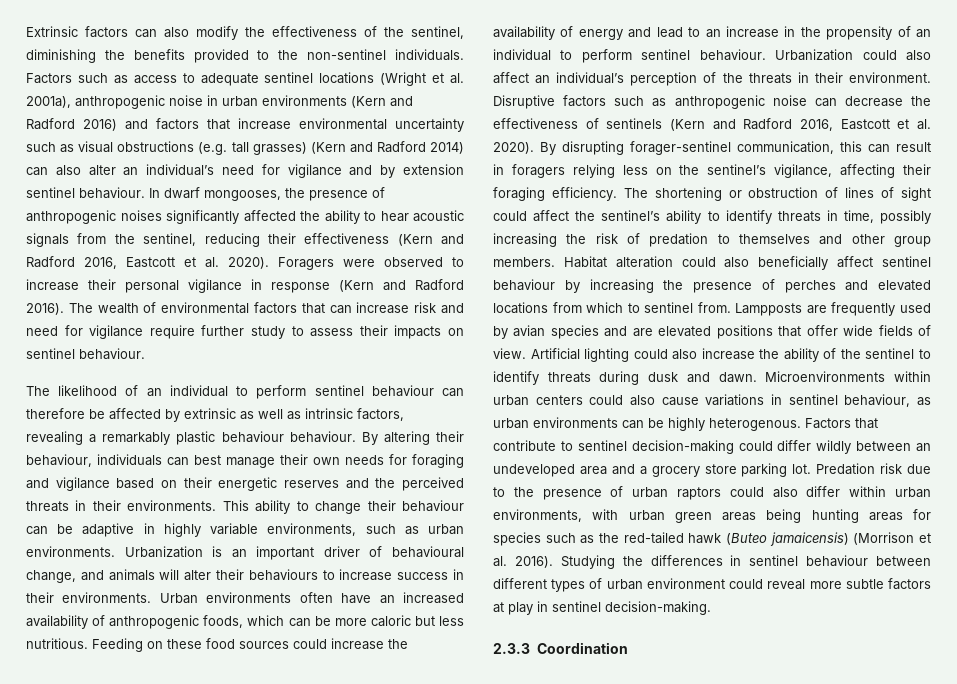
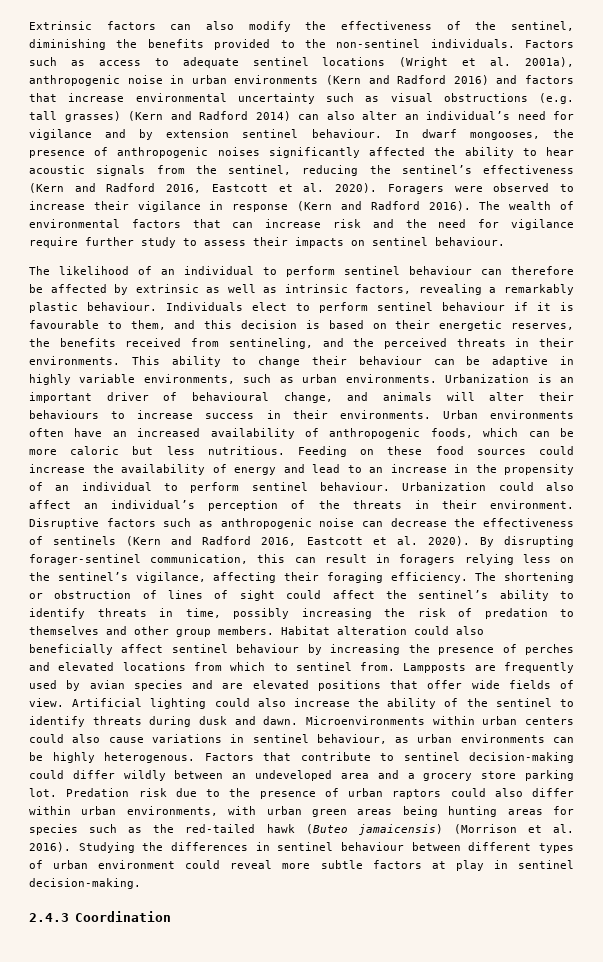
[267,233,296,244] their -> [369,165,472,174] the sentinel’s
[125,280,179,293] personal -> (129, 205) none
(465, 308) none -> [405,219,427,228] the
[221,431,464,445] [26,454,464,468] [26,477,339,491] behaviour behaviour. By altering their behaviour, individuals can best manage their own needs for foraging and vigilance based on their energetic reserves -> [87,302,574,313] [29,320,574,331] [29,338,313,349] behaviour. Individuals elect to perform sentinel behaviour if it is favourable to them, and this decision is based on their energetic reserves, the benefits received from sentineling,
[493,643,530,654] 2.3.3 -> [29,913,69,922] 2.4.3

